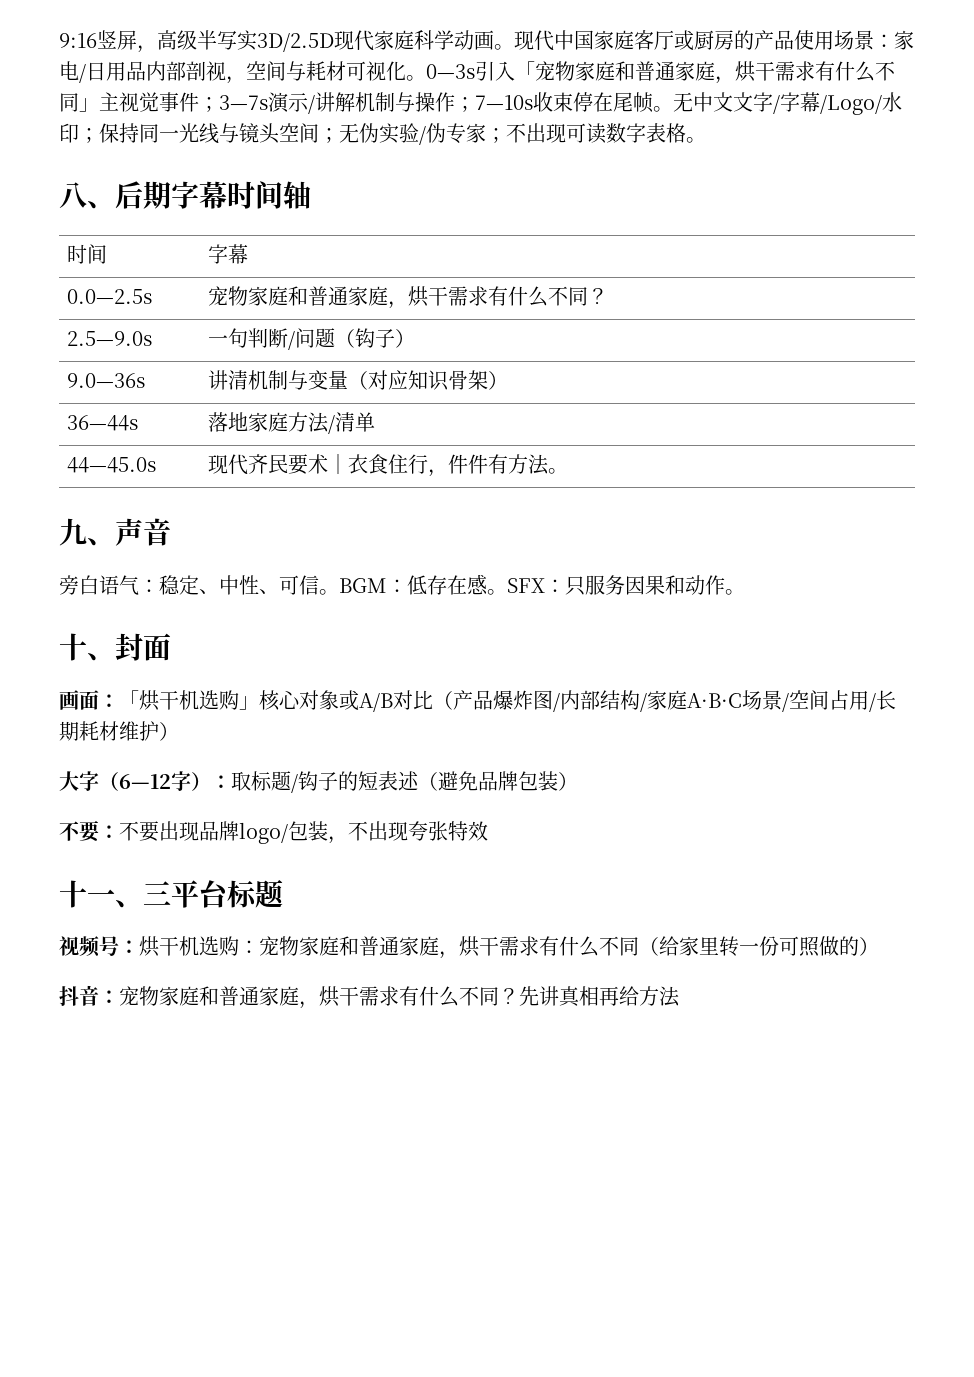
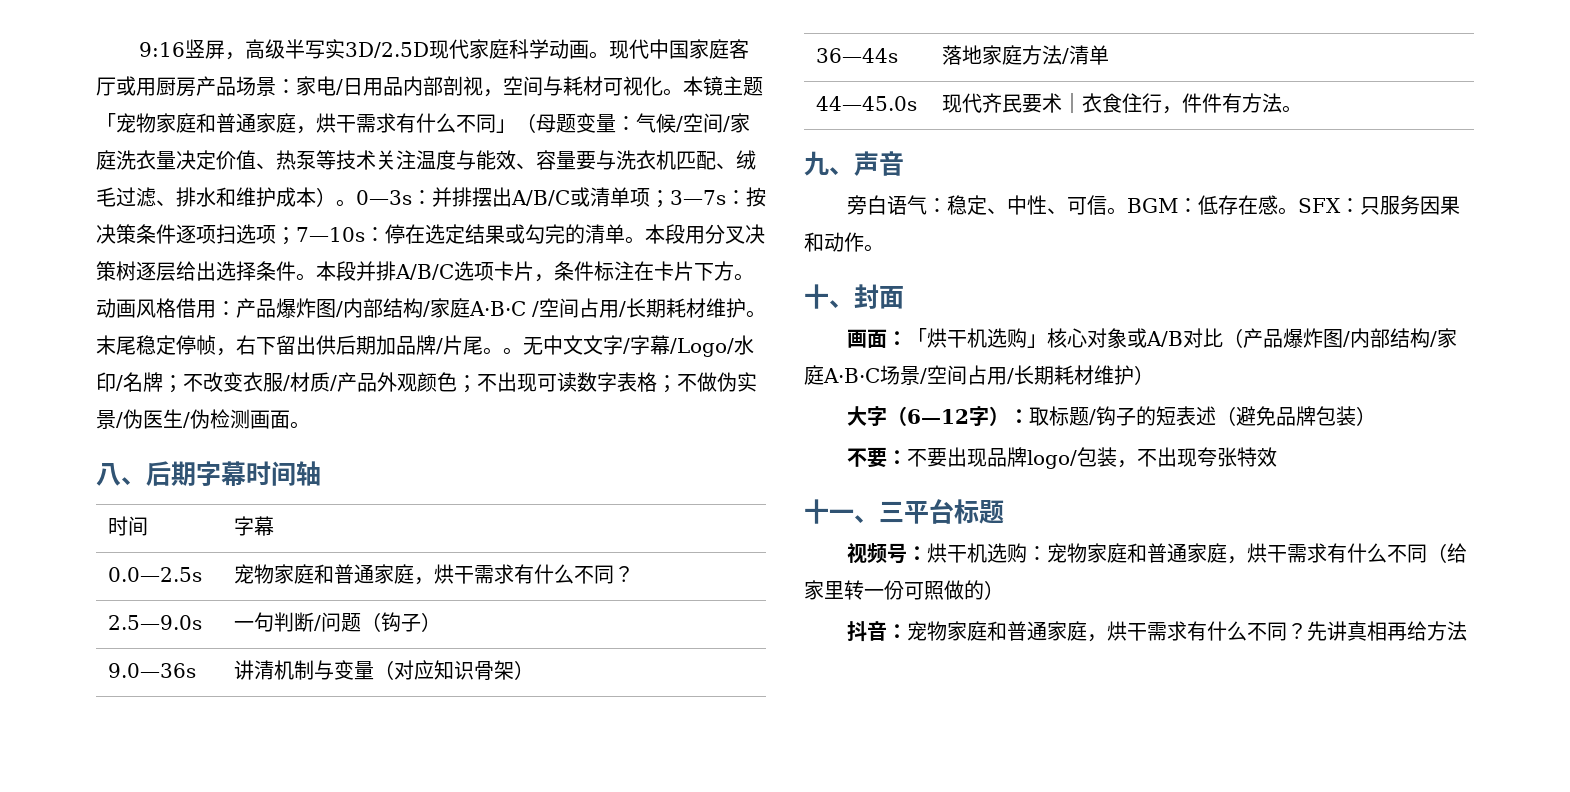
[694,30,834,50] 厨房的产品使用 -> [136,76,236,97] 用厨房产品
[426,61,515,81] 0—3s引入 -> [683,76,763,96] 本镜主题
[99,92,654,114] 主视觉事件；3—7s演示/讲解机制与操作；7—10s收束停在尾帧 -> [516,113,750,133] [96,150,756,171] [96,187,766,208] [96,224,765,245] [96,261,754,282] [96,298,766,319] [96,335,503,356] （母题变量：气候/空间/家庭洗衣量决定价值、热泵等技术关注温度与能效、容量要与洗衣机匹配、绒毛过滤、排水和维护成本）。0—3s：并排摆出A/B/C或清单项；3—7s：按决策条件逐项扫选项；7—10s：停在选定结果或勾完的清单。本段用分叉决策树逐层给出选择条件。本段并排A/B/C选项卡片，条件标注在卡片下方。动画风格借用：产品爆炸图/内部结构/家庭A·B·C /空间占用/长期耗材维护。末尾稳定停帧，右下留出供后期加品牌/片尾。
[79,123,486,145] ；保持同一光线与镜头空间；无伪实验/伪专家 -> [116,372,457,393] /名牌；不改变衣服/材质/产品外观颜色
(686, 133) none -> [657,372,757,393] [96,409,290,429] ；不做伪实景/伪医生/伪检测画面

